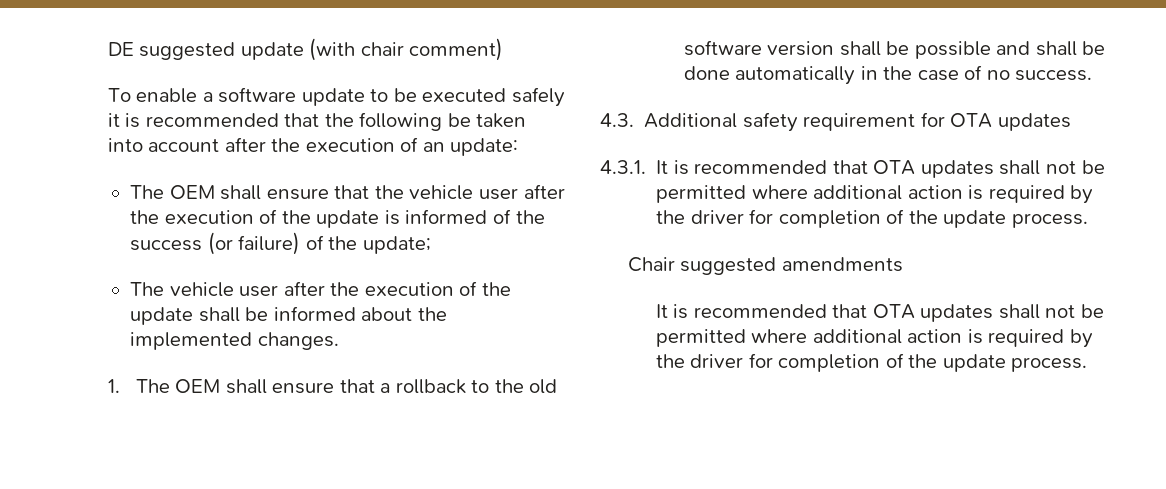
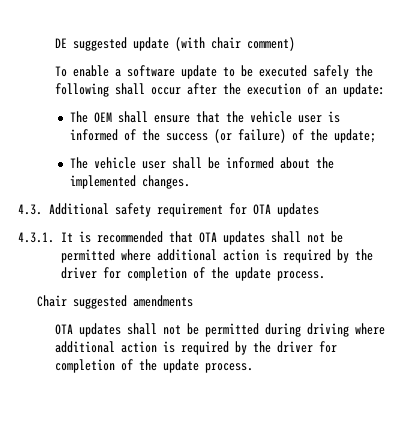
[107,112,527,131] [107,138,220,152] it is recommended that the following be taken into account -> [355,65,374,77] [55,83,182,97] the following shall occur
[523,184,565,199] [130,209,380,228] after the execution of the update -> (323, 119) none
[283,281,512,296] [130,307,194,325] after the execution of the update -> (167, 165) none
[107,379,558,394] [683,40,1106,59] [683,65,1093,85] // 1. The OEM shall ensure that a rollback to the old software version shall be possible and shall be done automatically in the case of no success. -> (191, 182) none
[655,304,1105,322] [655,329,746,347] It is recommended that OTA updates shall not be permitted -> [55,323,350,337] OTA updates shall not be permitted during driving

